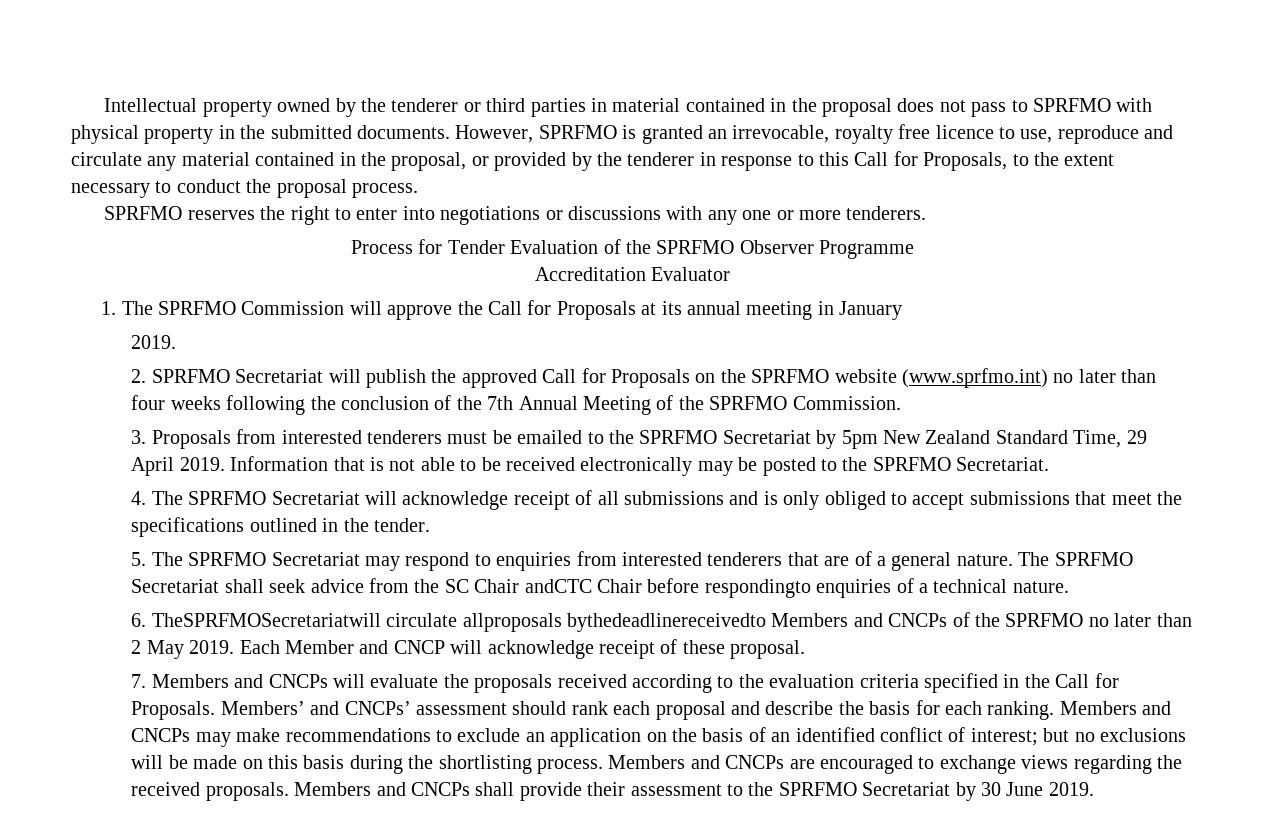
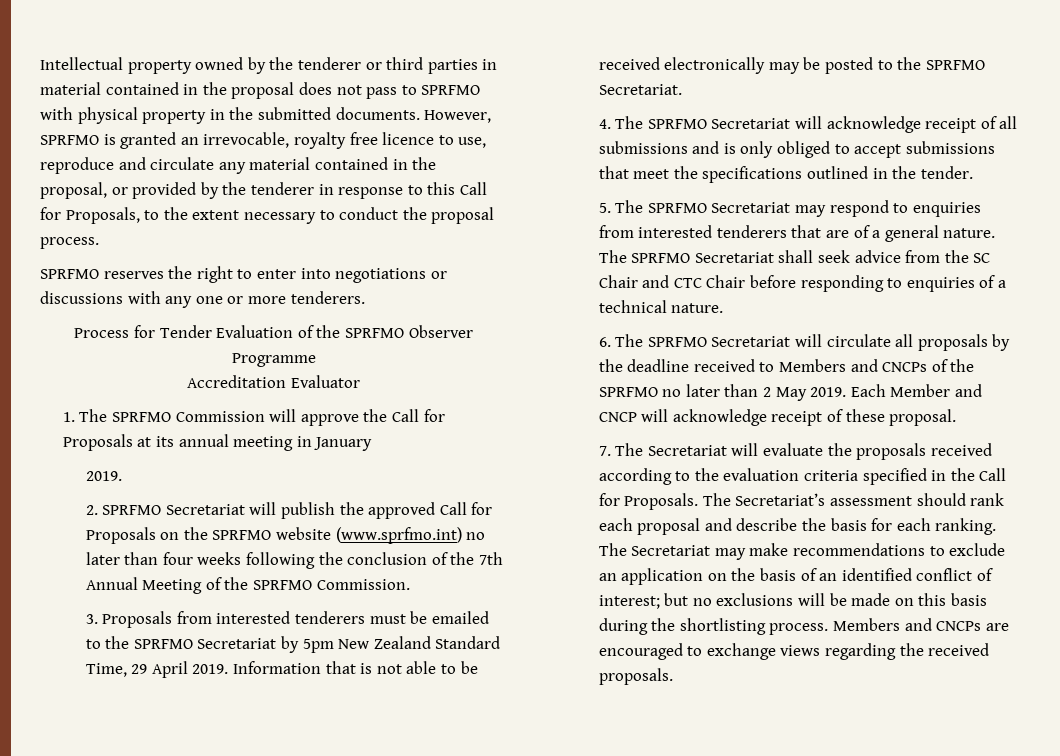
[524,578,811,598] andCTC Chair before respondingto -> [642,275,903,292] and CTC Chair before responding to
[151,613,766,632] TheSPRFMOSecretariatwill circulate allproposals bythedeadlinereceivedto -> [615,334,1011,351] [598,359,775,372] The SPRFMO Secretariat will circulate all proposals by the deadline received to
[151,674,328,688] Members and CNCPs -> [615,443,727,456] The Secretariat
[220,701,411,715] Members’ and CNCPs’ -> [702,493,826,506] The Secretariat’s
[1059,701,1172,715] [131,728,191,742] Members and CNCPs -> [598,543,711,556] The Secretariat
[294,782,1094,801] Members and CNCPs shall provide their assessment to the SPRFMO Secretariat by 30 June 2019. -> (673, 676) none

